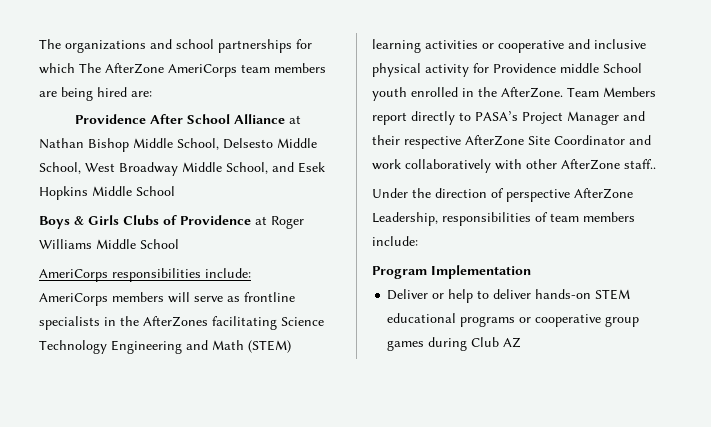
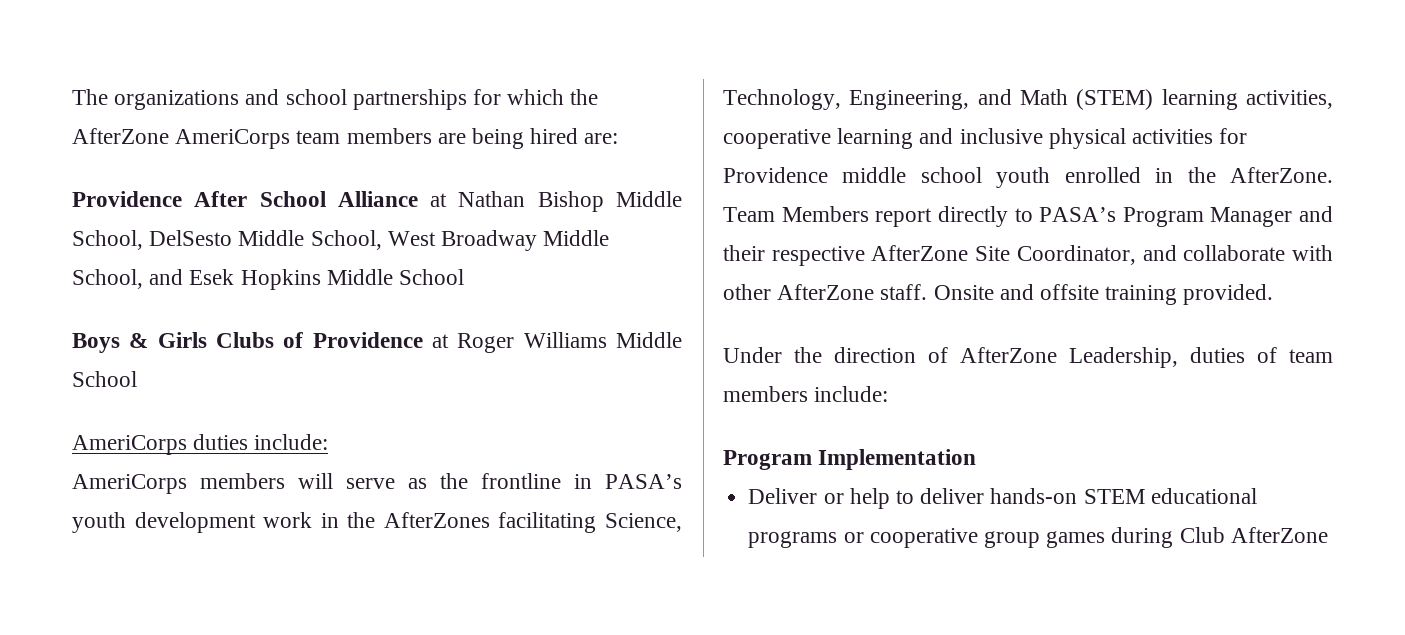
[79,63,101,73] The -> [570,89,599,105] the
[223,138,273,149] Delsesto -> [149,230,233,246] DelSesto
[112,268,201,282] responsibilities -> [193,434,249,450] duties
[244,292,295,302] [39,316,100,330] frontline specialists -> [440,473,682,489] [72,512,313,533] the frontline in PASA’s youth development work
[281,317,324,326] [39,340,182,354] Science Technology Engineering -> [604,513,682,532] [723,89,970,110] Science, Technology, Engineering,
[425,40,564,53] activities or cooperative -> [1246,90,1333,109] [723,128,914,149] activities, cooperative learning
[425,64,469,77] activity -> [1132,129,1214,144] activities
[603,63,642,73] School -> [920,167,982,183] school
[522,112,563,124] Project -> [1122,207,1204,227] Program
[554,135,651,145] [372,159,656,173] Coordinator and work collaboratively with other AfterZone staff.. -> [1016,245,1333,265] [723,284,1274,305] Coordinator, and collaborate with other AfterZone staff. Onsite and offsite training provided.
[506,189,570,202] perspective -> (948, 355) none
[442,212,531,226] responsibilities -> [1190,347,1245,363] duties
[503,337,522,348] AZ -> [1230,527,1328,543] AfterZone

